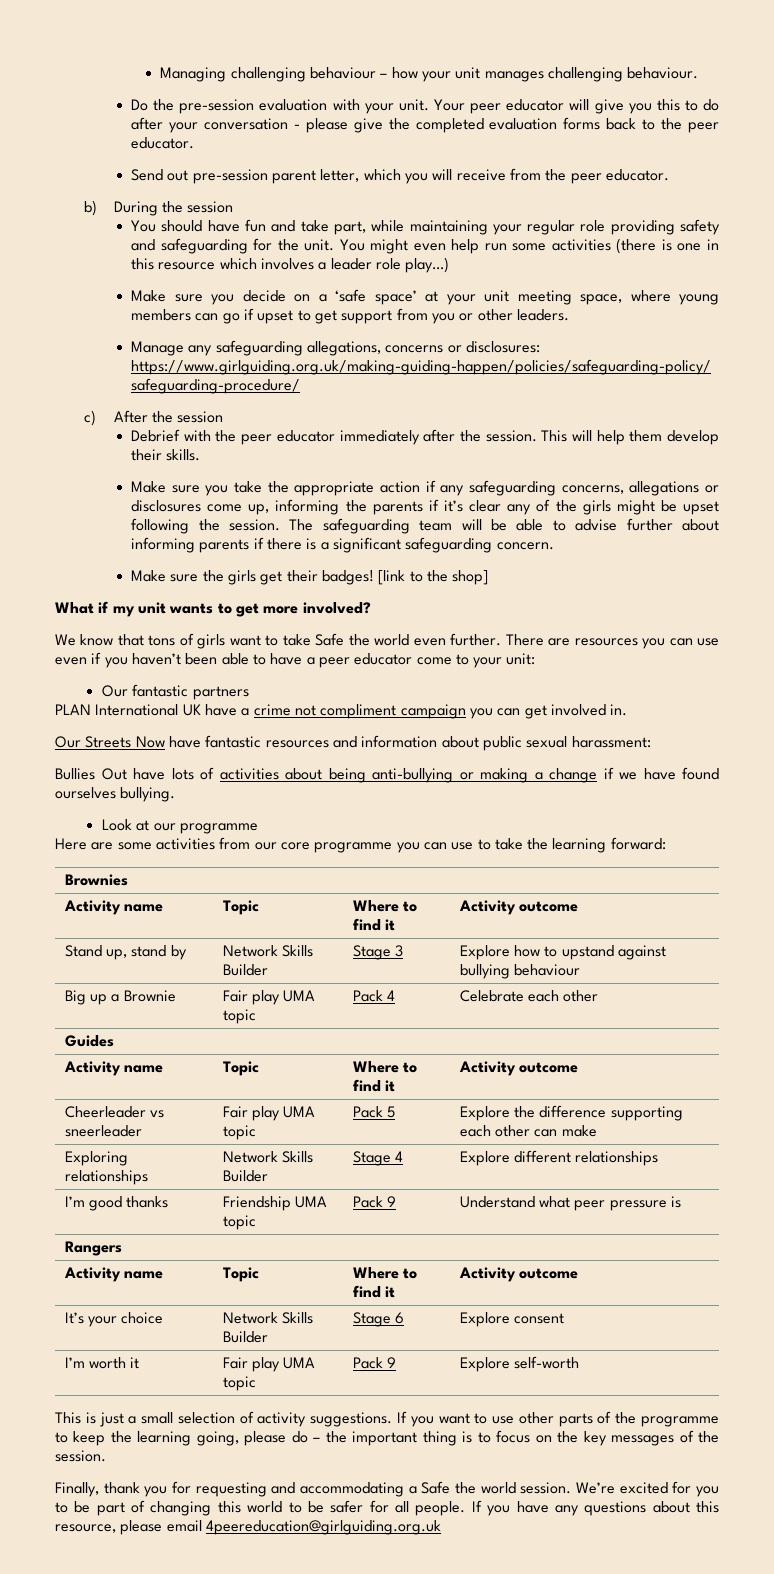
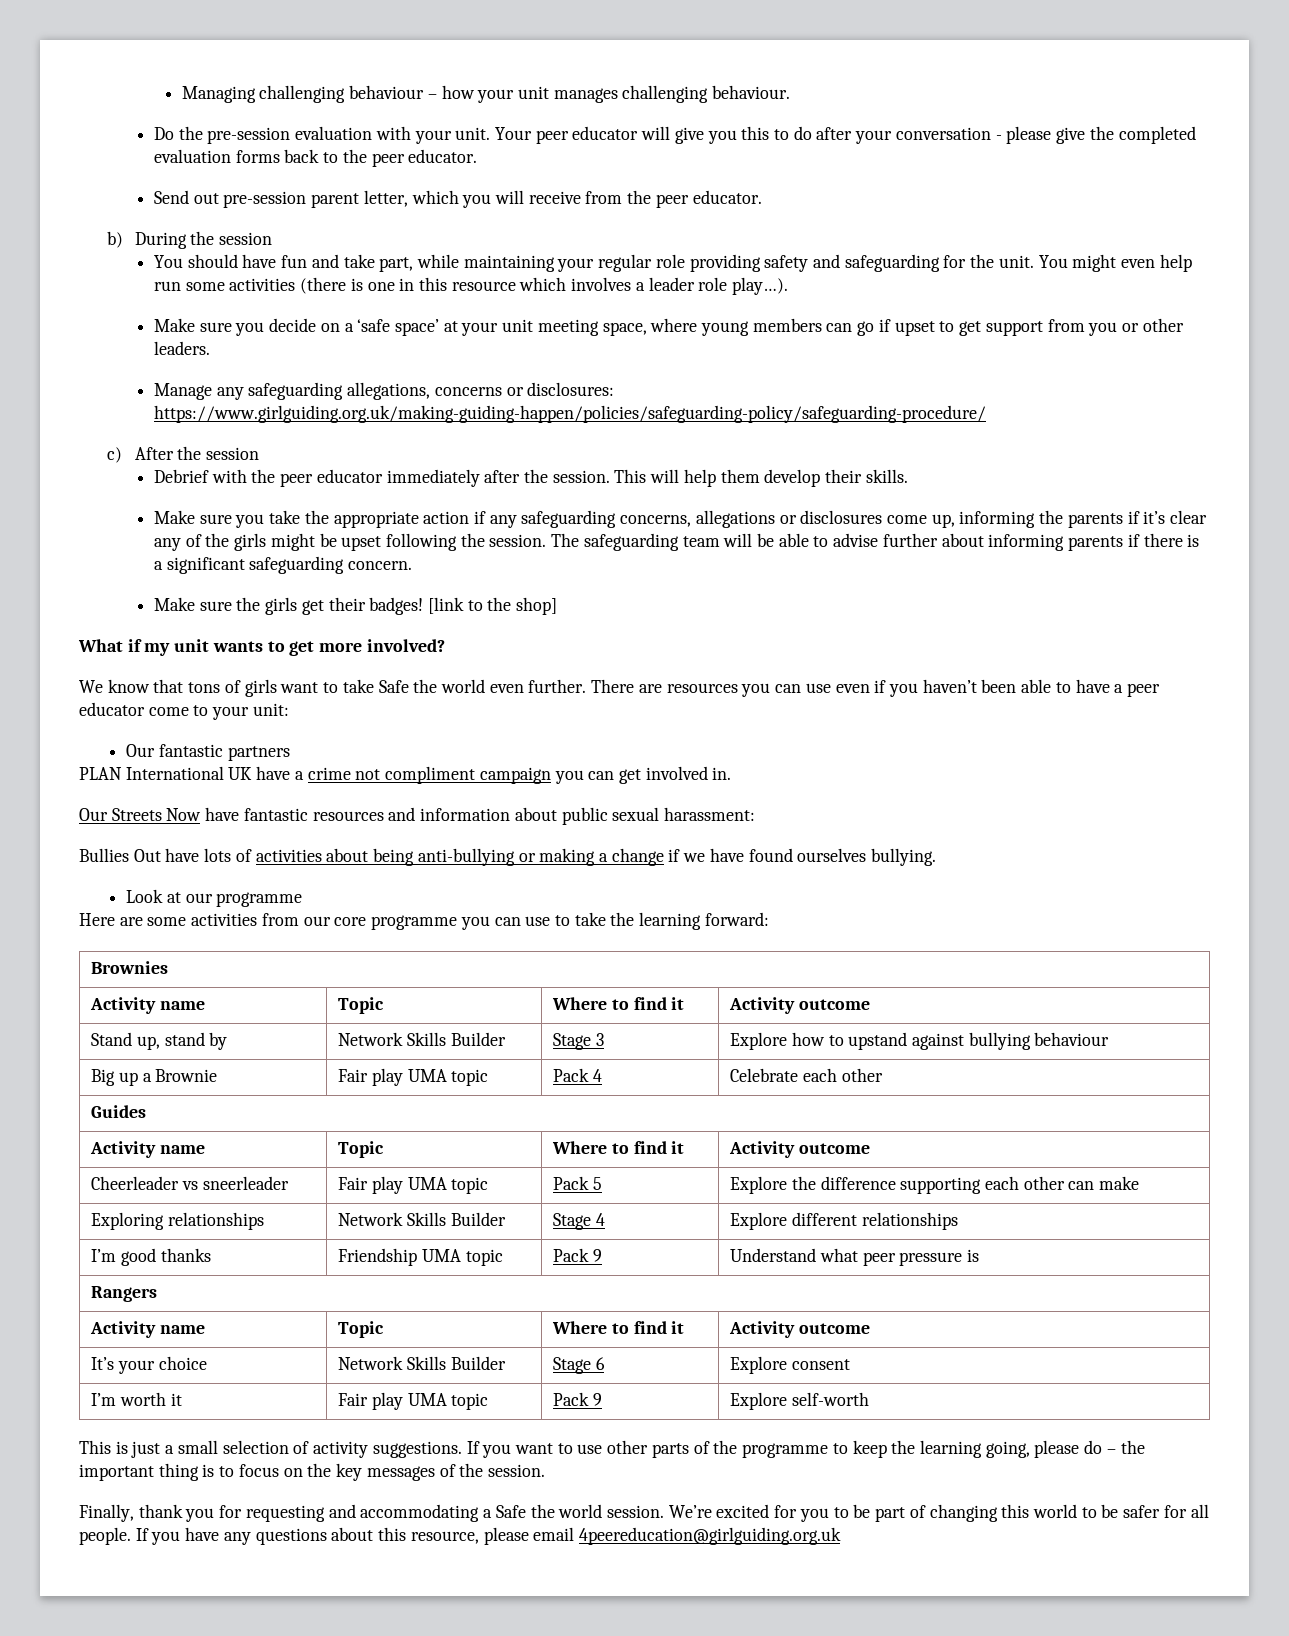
[405,257,450,273] play…) -> [732,277,789,295] play…).

